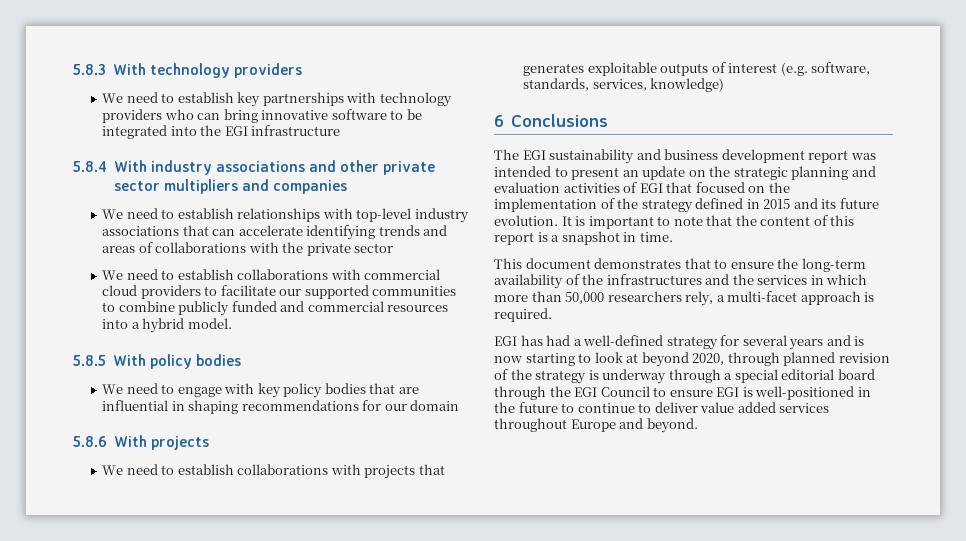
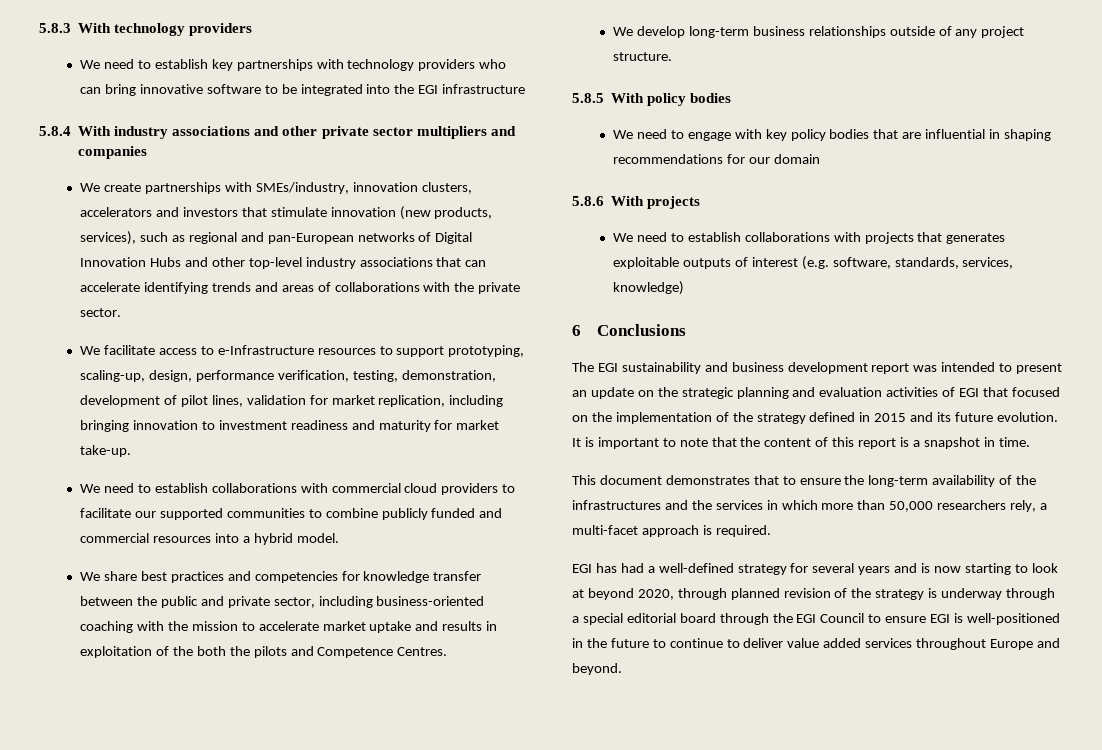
[126,208,353,222] need to establish relationships with -> [103,182,472,194] [80,206,493,220] [80,231,473,245] [80,257,245,267] create partnerships with SMEs/industry, innovation clusters, accelerators and investors that stimulate innovation (new products, services), such as regional and pan-European networks of Digital Innovation Hubs and other
[354,243,394,253] sector -> [80,308,122,317] [80,345,525,357] [80,370,496,382] [80,395,504,407] [80,420,500,432] [80,445,132,457] sector. // We facilitate access to e-Infrastructure resources to support prototyping, scaling-up, design, performance verification, testing, demonstration, development of pilot lines, validation for market replication, including bringing innovation to investment readiness and maturity for market take-up.
(232, 323) none -> [80,571,482,583] [80,596,485,608] [80,621,498,633] [80,646,448,658] [613,26,1025,38] [613,52,673,61] // We share best practices and competencies for knowledge transfer between the public and private sector, including business-oriented coaching with the mission to accelerate market uptake and results in exploitation of the both the pilots and Competence Centres. // We develop long-term business relationships outside of any project structure.

